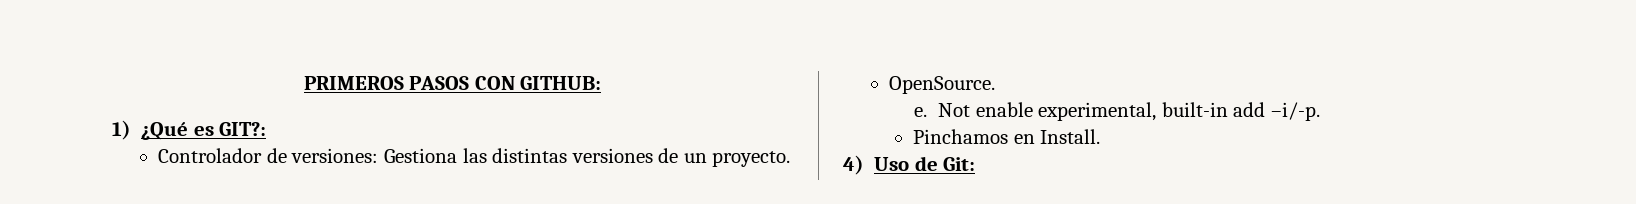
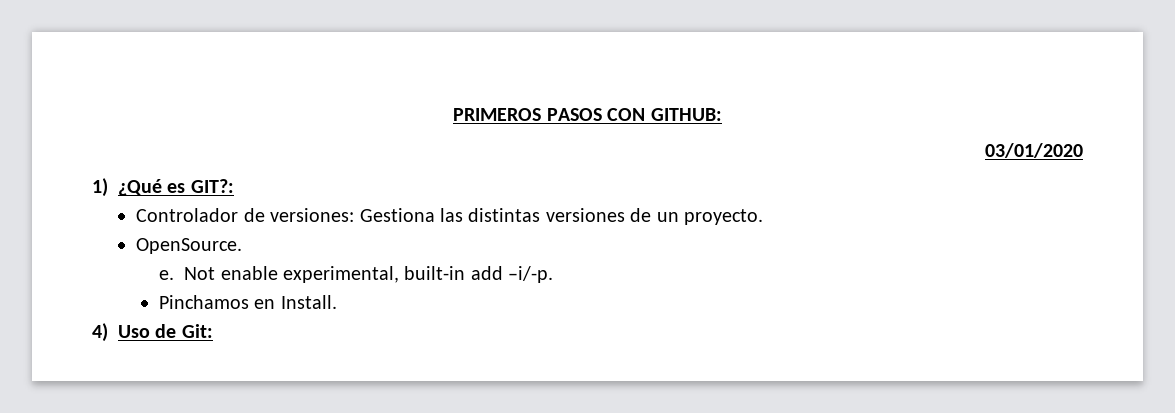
(602, 83) none -> [985,143,1083,158] // 03/01/2020

